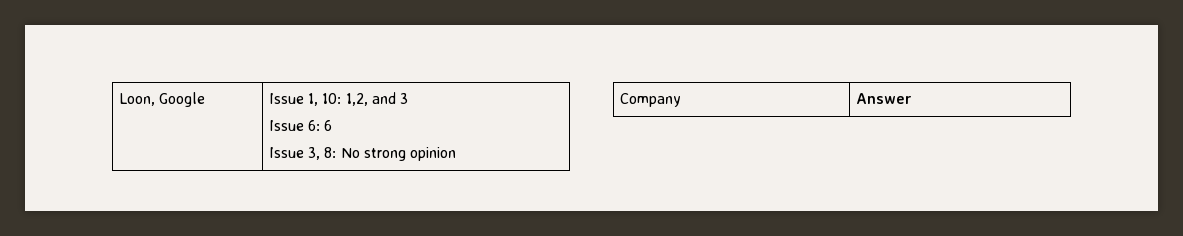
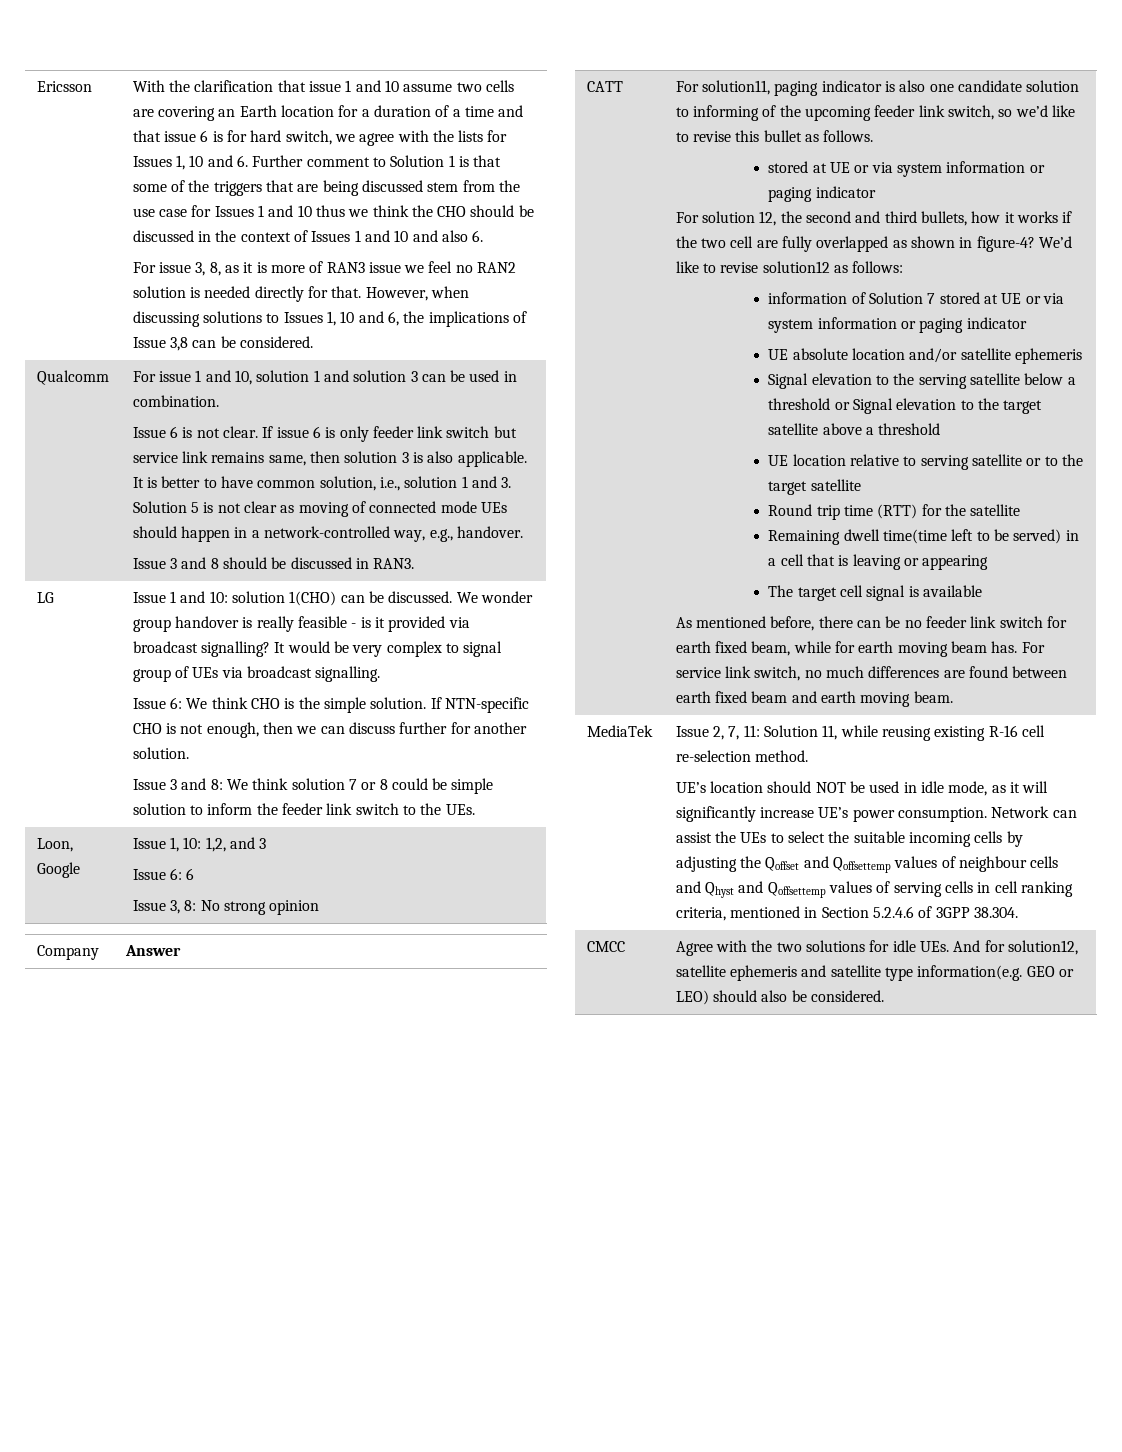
(119, 99) none -> [36,81,92,92] [132,80,514,92] [132,105,524,121] [132,130,508,146] [132,155,502,170] [132,180,520,196] [132,205,534,217] [132,230,484,242] [132,261,517,276] [132,286,469,302] [132,311,527,327] [132,336,313,351] [36,370,109,385] [132,370,517,385] [132,395,219,407] [132,426,517,442] [132,451,527,467] [132,476,512,491] [132,501,507,517] [132,526,523,542] [132,557,415,569] [36,592,54,603] [132,591,533,606] [132,616,470,632] [132,641,503,657] [132,666,381,682] [132,697,529,713] [132,722,527,738] [132,747,189,759] [132,778,494,794] [132,803,475,815] Ericsson | With the clarification that issue 1 and 10 assume two cells are covering an Earth location for a duration of a time and that issue 6 is for hard switch, we agree with the lists for Issues 1, 10 and 6. Further comment to Solution 1 is that some of the triggers that are being discussed stem from the use case for Issues 1 and 10 thus we think the CHO should be discussed in the context of Issues 1 and 10 and also 6. // For issue 3, 8, as it is more of RAN3 issue we feel no RAN2 solution is needed directly for that. However, when discussing solutions to Issues 1, 10 and 6, the implications of Issue 3,8 can be considered. // Qualcomm | For issue 1 and 10, solution 1 and solution 3 can be used in combination. // Issue 6 is not clear. If issue 6 is only feeder link switch but service link remains same, then solution 3 is also applicable. It is better to have common solution, i.e., solution 1 and 3. Solution 5 is not clear as moving of connected mode UEs should happen in a network-controlled way, e.g., handover. // Issue 3 and 8 should be discussed in RAN3. // LG | Issue 1 and 10: solution 1(CHO) can be discussed. We wonder group handover is really feasible - is it provided via broadcast signalling? It would be very complex to signal group of UEs via broadcast signalling. // Issue 6: We think CHO is the simple solution. If NTN-specific CHO is not enough, then we can discuss further for another solution. // Issue 3 and 8: We think solution 7 or 8 could be simple solution to inform the feeder link switch to the UEs. //
(913, 98) none -> [586,81,623,92] [675,80,1080,96] [675,105,1075,121] [675,130,874,142] [768,161,1045,177] [768,186,876,202] [675,211,1073,226] [675,236,1072,252] [675,261,904,273] [768,292,1065,304] [768,317,1027,333] [768,348,1083,364] [768,373,1076,389] [768,398,1043,414] [768,423,941,435] [768,454,1084,470] [768,479,861,495] [768,504,1021,520] [768,529,1079,545] [768,554,989,570] [768,585,983,601] [675,616,1067,631] [675,641,1045,657] [675,666,1068,681] [675,691,953,707] [586,725,653,737] [675,725,1045,741] [675,750,808,762] [675,781,1049,796] [675,806,1077,822] [675,831,1023,847] [675,856,1059,873] [675,881,1073,898] [675,906,1018,921] [586,941,625,952] [675,940,1078,956] [675,965,1074,981] [675,990,884,1005] // CATT | For solution11, paging indicator is also one candidate solution to informing of the upcoming feeder link switch, so we’d like to revise this bullet as follows. // stored at UE or via system information or paging indicator // For solution 12, the second and third bullets, how it works if the two cell are fully overlapped as shown in figure-4? We’d like to revise solution12 as follows: // information of Solution 7 stored at UE or via system information or paging indicator // UE absolute location and/or satellite ephemeris // Signal elevation to the serving satellite below a threshold or Signal elevation to the target satellite above a threshold // UE location relative to serving satellite or to the target satellite // Round trip time (RTT) for the satellite // Remaining dwell time(time left to be served) in a cell that is leaving or appearing // The target cell signal is available // As mentioned before, there can be no feeder link switch for earth fixed beam, while for earth moving beam has. For service link switch, no much differences are found between earth fixed beam and earth moving beam. // MediaTek | Issue 2, 7, 11: Solution 11, while reusing existing R-16 cell re-selection method. // UE’s location should NOT be used in idle mode, as it will significantly increase UE’s power consumption. Network can assist the UEs to select the suitable incoming cells by adjusting the Qoffset and Qoffsettemp values of neighbour cells and Qhyst and Qoffsettemp values of serving cells in cell ranking criteria, mentioned in Section 5.2.4.6 of 3GPP 38.304. // CMCC | Agree with the two solutions for idle UEs. And for solution12, satellite ephemeris and satellite type information(e.g. GEO or LEO) should also be considered.

